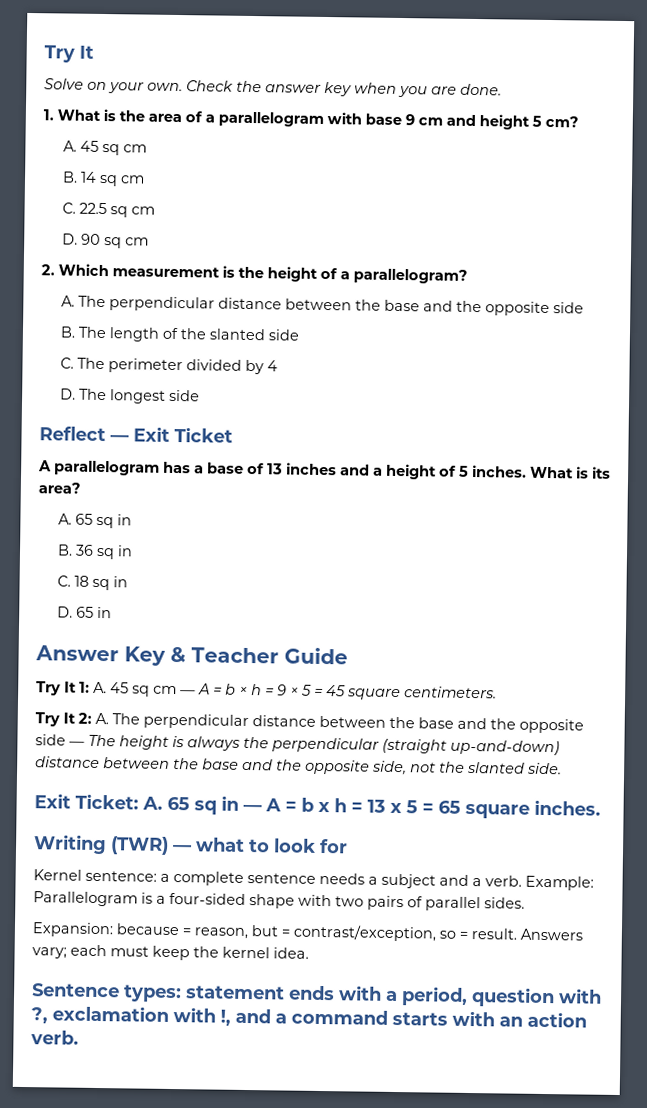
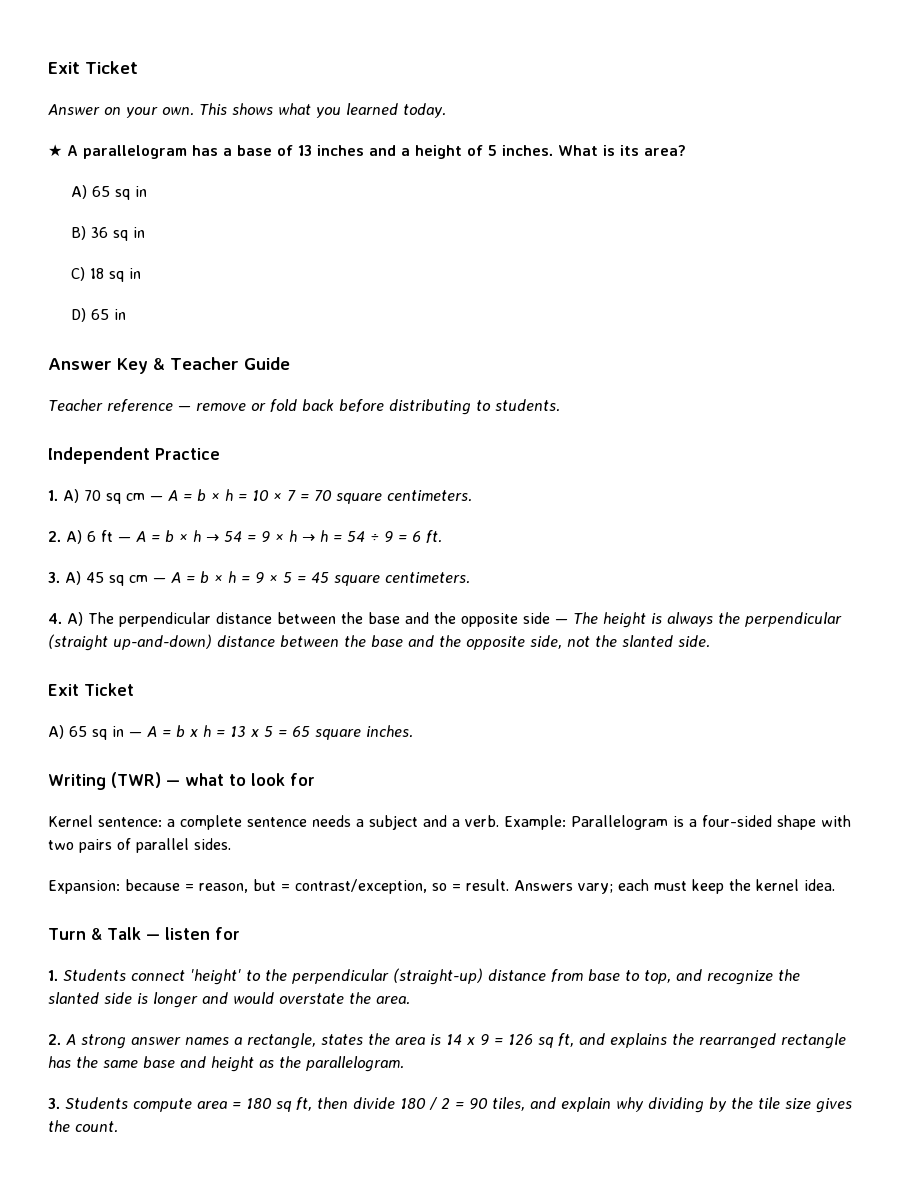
[44,45,94,63] [44,78,502,98] [43,109,579,130] [62,140,147,156] [61,171,145,187] [61,202,155,218] [61,233,149,249] [41,263,468,284] [60,295,584,317] [59,326,300,342] [59,357,278,375] [59,388,200,404] [39,426,233,443] Try It // Solve on your own. Check the answer key when you are done. // 1. What is the area of a parallelogram with base 9 cm and height 5 cm? // A. 45 sq cm // B. 14 sq cm // C. 22.5 sq cm // D. 90 sq cm // 2. Which measurement is the height of a parallelogram? // A. The perpendicular distance between the base and the opposite side // B. The length of the slanted side // C. The perimeter divided by 4 // D. The longest side // Reflect — Exit Ticket // -> [48,61,138,74] [48,103,446,118] [48,144,62,157] Exit Ticket // Answer on your own. This shows what you learned today. // ★
[57,513,72,525] A. -> [71,185,88,199] A)
[56,544,73,556] B. -> [71,226,87,240] B)
[56,575,71,587] C. -> [71,267,86,281] C)
[56,606,73,618] D. -> [71,308,87,322] D)
[36,681,107,696] Try It 1: A. -> [48,399,560,415] [48,447,220,464] [48,489,472,504] [48,530,442,544] [48,571,81,585] Teacher reference — remove or fold back before distributing to students. // Independent Practice // 1. A) 70 sq cm — A = b × h = 10 × 7 = 70 square centimeters. // 2. A) 6 ft — A = b × h → 54 = 9 × h → h = 54 ÷ 9 = 6 ft. // 3. A)
[35,712,109,727] Try It 2: A. -> [48,612,83,626] 4. A)
[75,793,163,810] Ticket: A. -> [84,683,134,696] [48,725,64,739] Ticket // A)
[32,983,602,1008] [30,1005,587,1028] [30,1030,79,1045] Sentence types: statement ends with a period, question with ?, exclamation with !, and a command starts with an action verb. -> [48,927,240,940] [48,968,800,985] [48,992,410,1008] [48,1033,846,1049] [48,1056,404,1072] [48,1097,852,1113] [48,1120,118,1133] Turn & Talk — listen for // 1. Students connect 'height' to the perpendicular (straight-up) distance from base to top, and recognize the slanted side is longer and would overstate the area. // 2. A strong answer names a rectangle, states the area is 14 x 9 = 126 sq ft, and explains the rearranged rectangle has the same base and height as the parallelogram. // 3. Students compute area = 180 sq ft, then divide 180 / 2 = 90 tiles, and explain why dividing by the tile size gives the count.

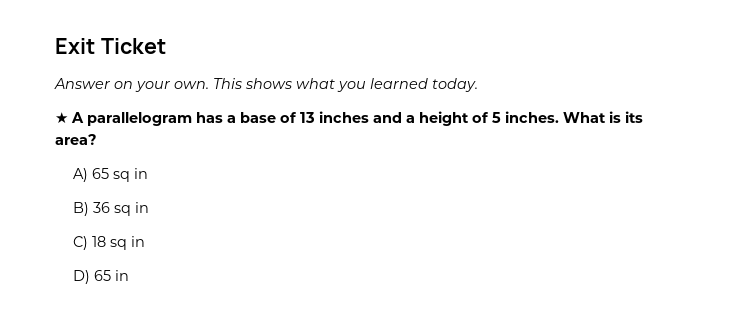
[48,357,290,374] [48,399,560,415] [48,447,220,464] [48,489,472,504] [48,530,442,544] [48,571,470,586] [48,612,842,628] [48,634,710,651] [48,683,134,696] [48,725,413,740] [48,772,315,790] [48,815,851,830] [48,838,231,853] [48,879,835,894] [48,927,240,940] [48,968,800,985] [48,992,410,1008] [48,1033,846,1049] [48,1056,404,1072] [48,1097,852,1113] [48,1120,118,1133] // Answer Key & Teacher Guide // Teacher reference — remove or fold back before distributing to students. // Independent Practice // 1. A) 70 sq cm — A = b × h = 10 × 7 = 70 square centimeters. // 2. A) 6 ft — A = b × h → 54 = 9 × h → h = 54 ÷ 9 = 6 ft. // 3. A) 45 sq cm — A = b × h = 9 × 5 = 45 square centimeters. // 4. A) The perpendicular distance between the base and the opposite side — The height is always the perpendicular (straight up-and-down) distance between the base and the opposite side, not the slanted side. // Exit Ticket // A) 65 sq in — A = b x h = 13 x 5 = 65 square inches. // Writing (TWR) — what to look for // Kernel sentence: a complete sentence needs a subject and a verb. Example: Parallelogram is a four-sided shape with two pairs of parallel sides. // Expansion: because = reason, but = contrast/exception, so = result. Answers vary; each must keep the kernel idea. // Turn & Talk — listen for // 1. Students connect 'height' to the perpendicular (straight-up) distance from base to top, and recognize the slanted side is longer and would overstate the area. // 2. A strong answer names a rectangle, states the area is 14 x 9 = 126 sq ft, and explains the rearranged rectangle has the same base and height as the parallelogram. // 3. Students compute area = 180 sq ft, then divide 180 / 2 = 90 tiles, and explain why dividing by the tile size gives the count. -> (129, 275) none

